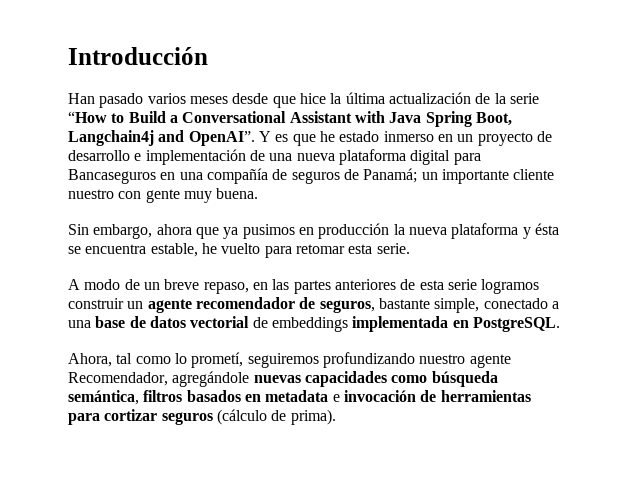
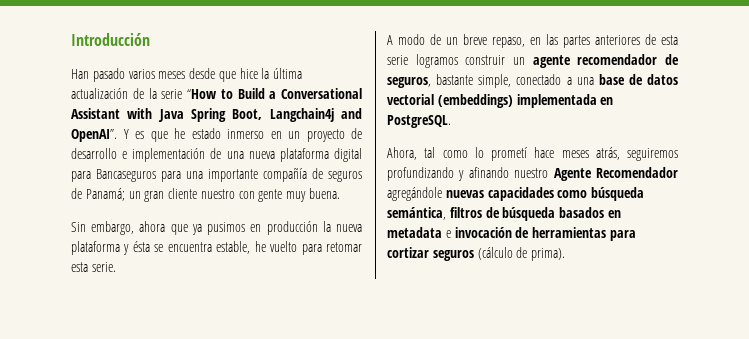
[160,172,203,180] en una -> [161,169,258,182] para una importante
[441,169,509,184] importante -> [144,191,165,202] gran
[252,317,348,332] de embeddings -> [437,94,513,108] (embeddings)
[191,352,511,368] [68,372,168,386] prometí, seguiremos profundizando nuestro agente Recomendador, -> [491,147,678,161] [387,167,678,181] prometí hace meses atrás, seguiremos profundizando y afinando nuestro Agente Recomendador
(183, 396) none -> [485,207,556,221] de búsqueda

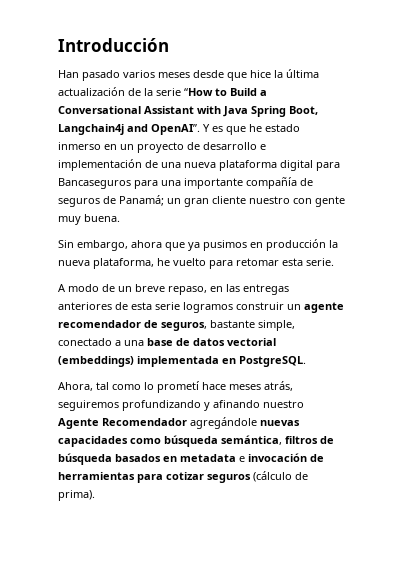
[71,241,251,255] plataforma y ésta se encuentra estable, -> [93,258,154,269] plataforma,
[563,35,590,48] partes -> [243,284,289,295] entregas
[387,247,429,258] cortizar -> [166,472,204,480] cotizar

